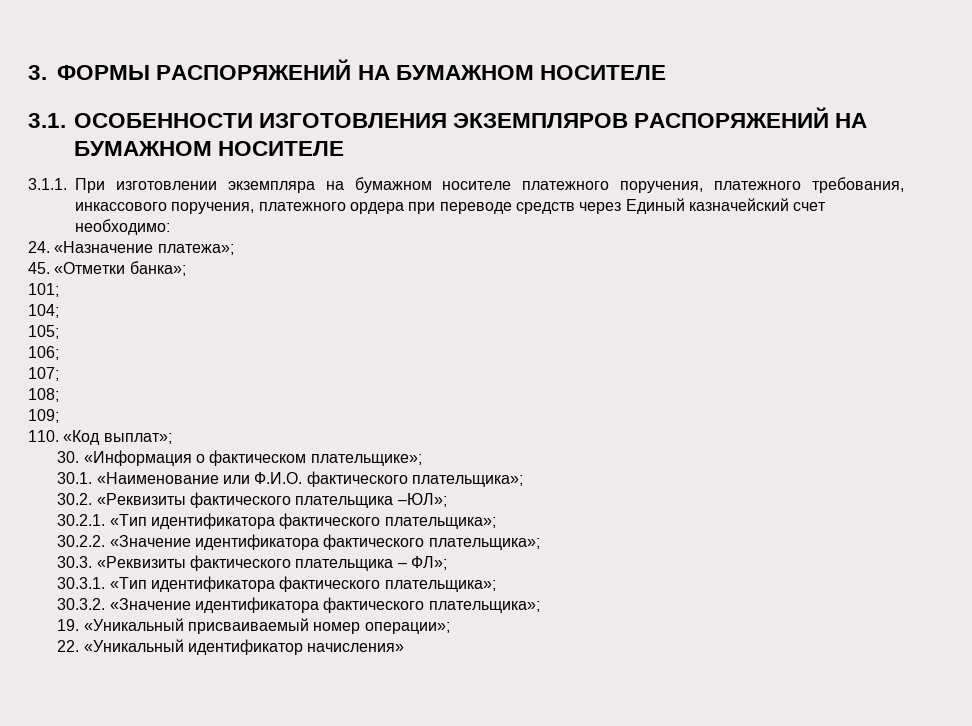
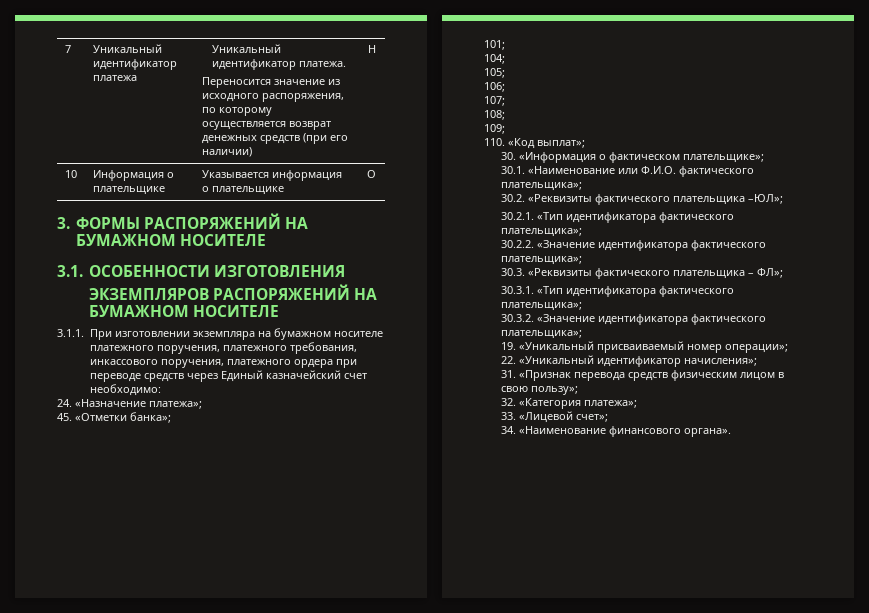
(28, 72) none -> [64,45,71,53] [92,44,162,53] [92,59,177,70] [92,75,137,81] [211,44,281,53] [211,59,346,70] [201,77,340,88] [201,93,344,102] [201,107,272,116] [201,121,331,130] [201,133,348,144] [201,147,252,157] [367,45,376,53] [64,170,77,178] [92,170,174,181] [92,186,165,195] [201,170,342,181] [201,186,284,195] [367,170,376,178] 7 | Уникальный идентификатор платежа | Уникальный идентификатор платежа. // Переносится значение из исходного распоряжения, по которому осуществляется возврат денежных средств (при его наличии) | Н // 10 | Информация о плательщике | Указывается информация о плательщике | О //
[307,643,405,652] начисления» -> [683,358,757,366] [500,370,784,381] [500,386,578,395] [500,398,637,409] [500,411,608,423] [500,426,731,437] начисления»; // 31. «Признак перевода средств физическим лицом в свою пользу»; // 32. «Категория платежа»; // 33. «Лицевой счет»; // 34. «Наименование финансового органа».

